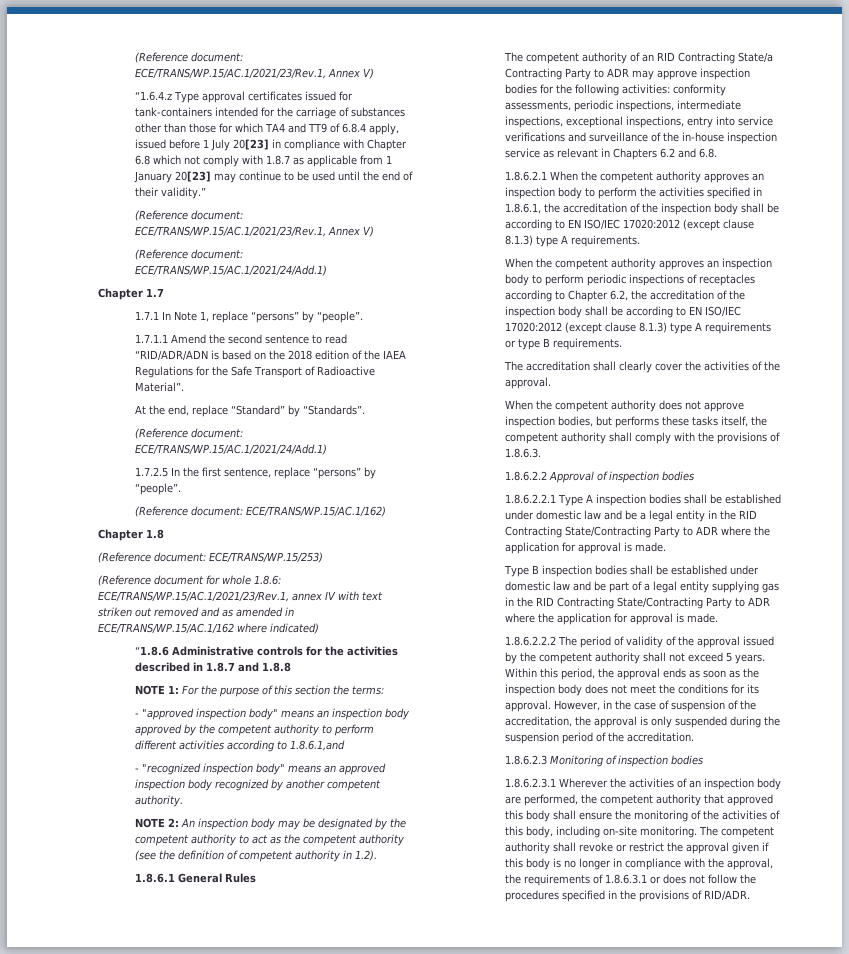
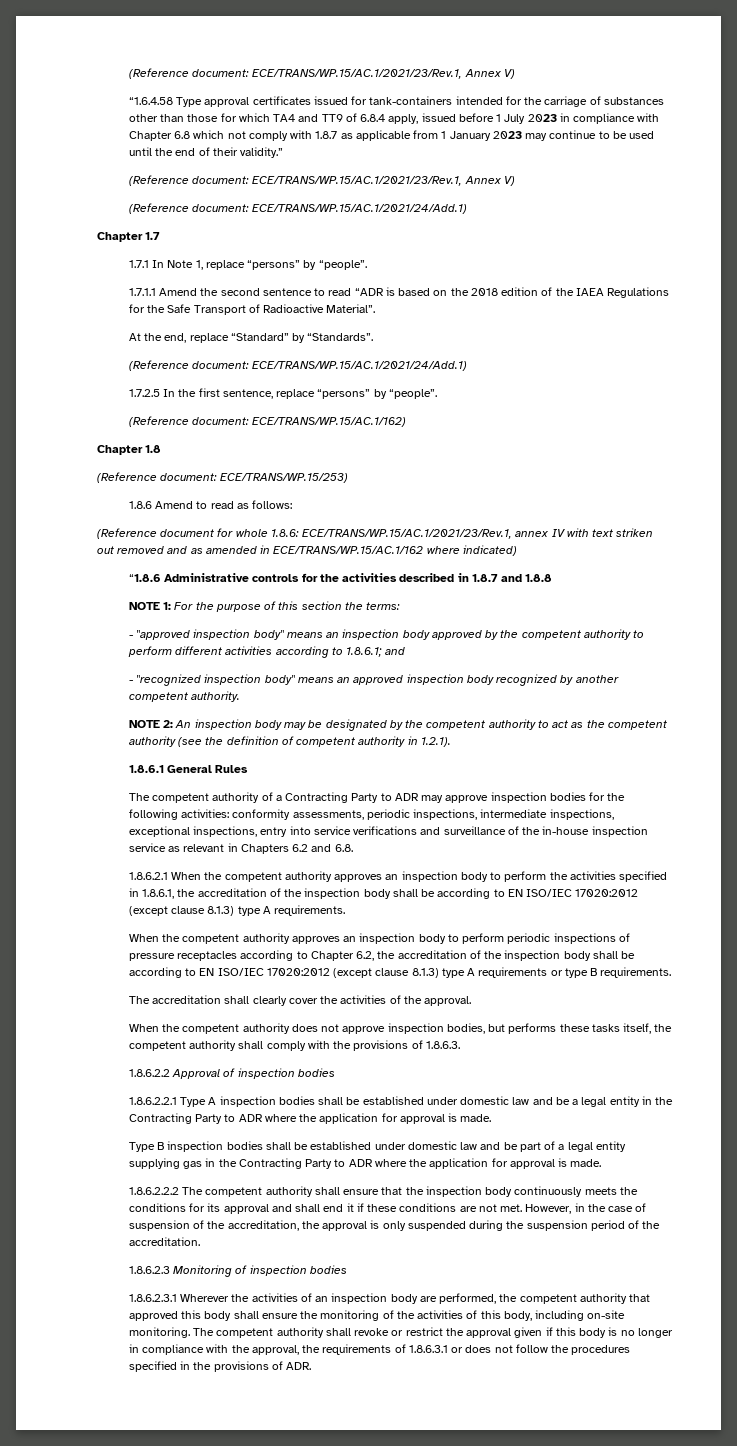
[134,52,243,63] [134,68,374,79] [134,91,172,101] (Reference document: ECE/TRANS/WP.15/AC.1/2021/23/Rev.1, Annex V) // “1.6.4.z -> [128,68,515,79] [128,97,173,105] (Reference document: ECE/TRANS/WP.15/AC.1/2021/23/Rev.1, Annex V) // “1.6.4.58
[232,139,269,150] 20[23] -> [527,114,557,122] 2023
[174,171,211,182] 20[23] -> [492,131,522,139] 2023
[134,350,208,361] “RID/ADR/ADN -> [354,288,384,296] “ADR
(324, 557) none -> [128,500,293,509] // 1.8.6 Amend to read as follows:
[289,740,345,751] 1.8.6.1,and -> [346,647,406,657] 1.8.6.1; and
[354,850,377,861] 1.2). -> [420,737,451,747] 1.2.1).
[641,52,773,64] an RID Contracting State/a -> [275,795,282,801] a
(697, 279) none -> [128,953,175,961] pressure
[738,510,757,519] [504,526,651,538] RID Contracting State/Contracting -> [128,1113,192,1124] Contracting
[535,597,703,609] RID Contracting State/Contracting -> [238,1158,302,1169] Contracting
[579,636,774,648] [504,652,765,664] [504,668,759,680] [504,684,759,696] [504,700,551,712] period of validity of the approval issued by the competent authority shall not exceed 5 years. Within this period, the approval ends as soon as the inspection body does not meet the conditions for its approval. -> [205,1186,638,1197] [128,1203,523,1214] competent authority shall ensure that the inspection body continuously meets the conditions for its approval and shall end it if these conditions are not met.
[703,890,750,901] RID/ADR. -> [286,1362,312,1370] ADR.

